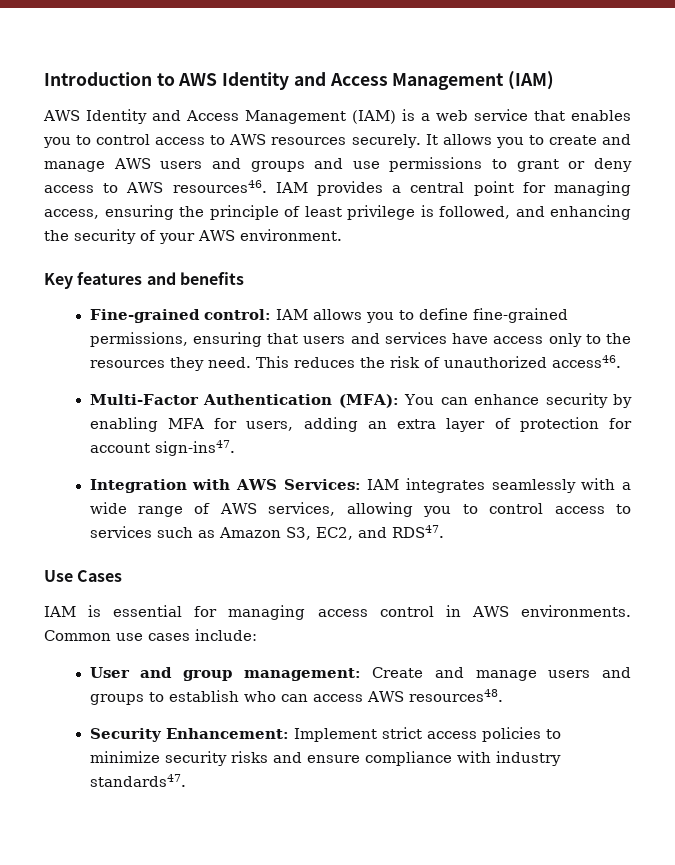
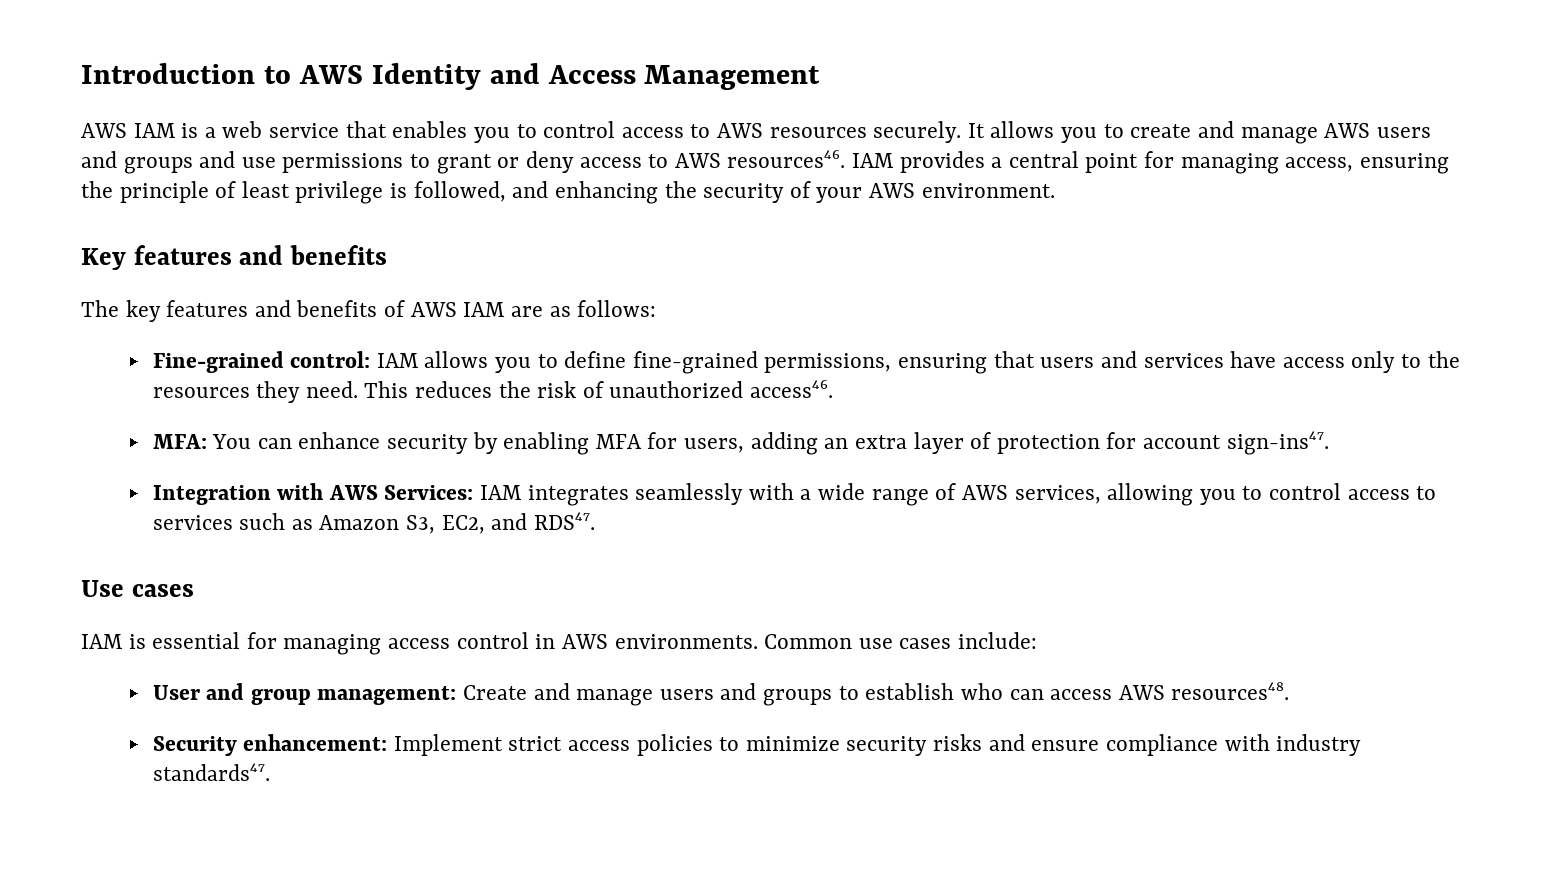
[508,71,555,90] [43,109,396,124] (IAM) // AWS Identity and Access Management (IAM) -> [81,123,176,138] // AWS IAM
(244, 278) none -> [81,300,657,322] // The key features and benefits of AWS IAM are as follows:
[89,394,399,408] Multi-Factor Authentication (MFA): -> [152,434,207,449] MFA:
[77,570,123,582] Cases -> [131,584,194,597] cases
[165,728,289,739] Enhancement: -> [243,734,388,751] enhancement:

